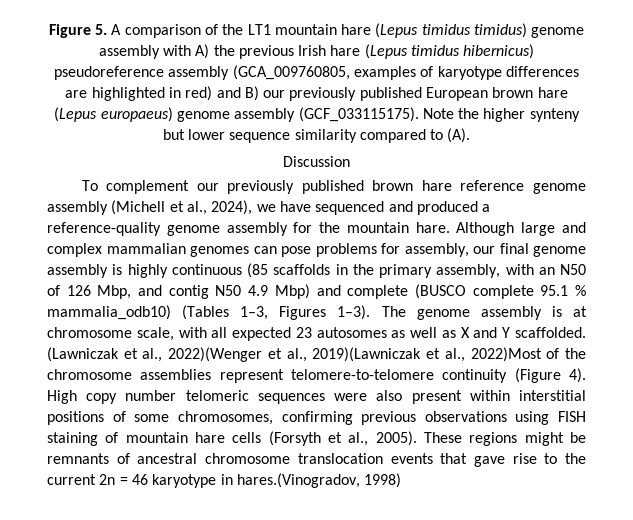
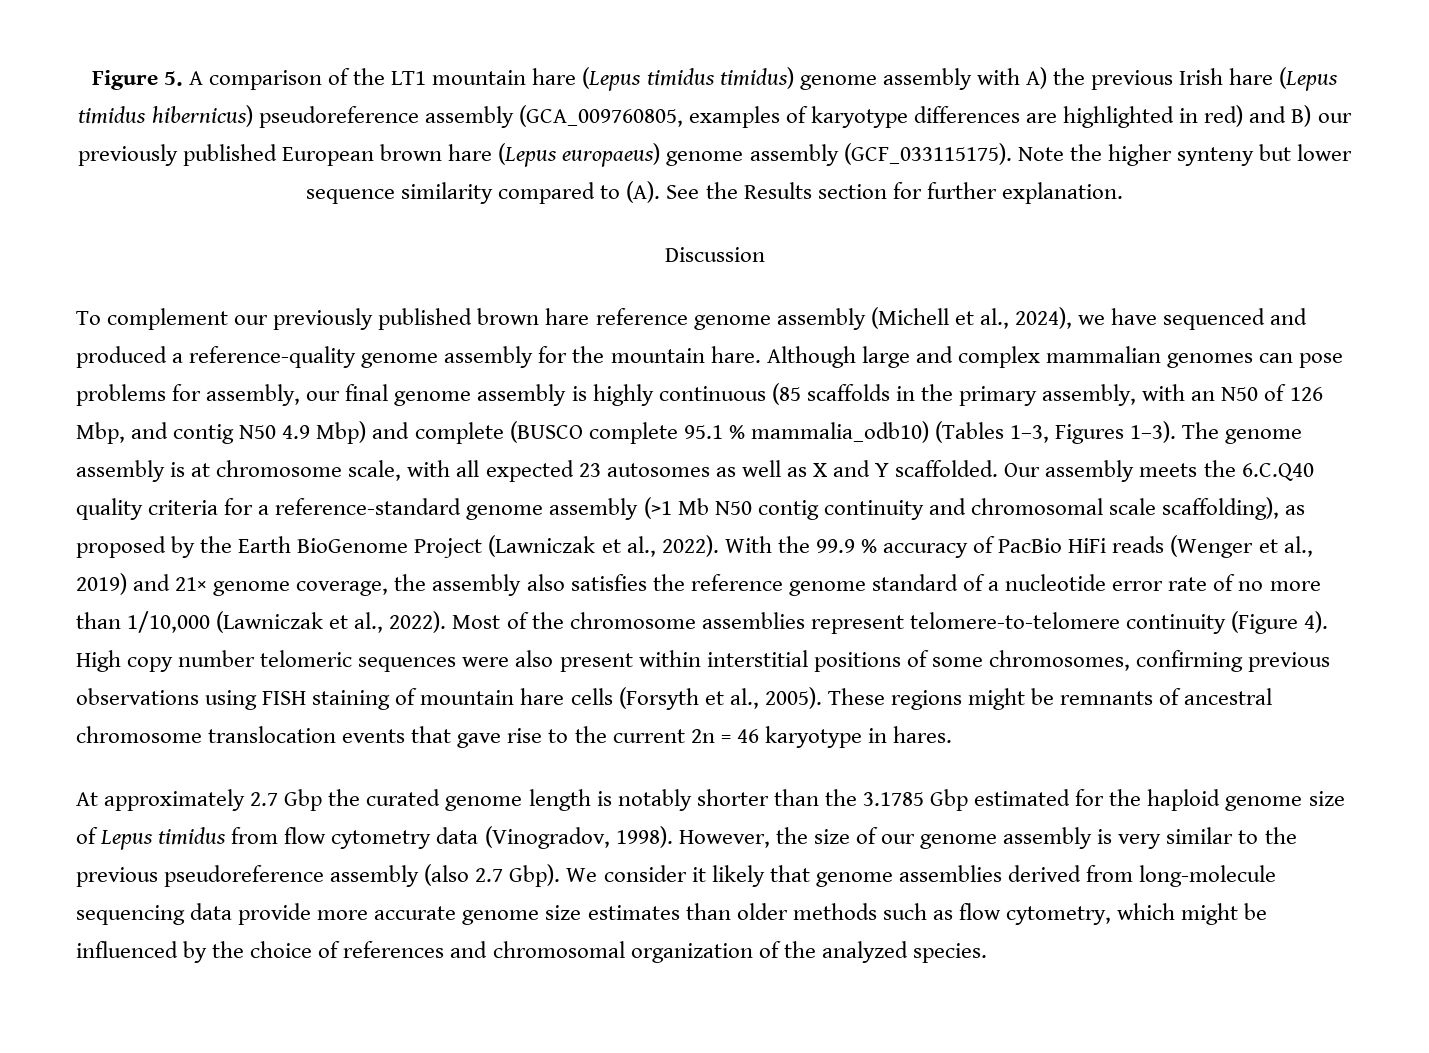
(471, 135) none -> [666,182,1123,204] See the Results section for further explanation.
[47,347,542,362] (Lawniczak et al., 2022)(Wenger et al., 2019)(Lawniczak et al., 2022)Most -> [1004,460,1314,482] [76,497,1306,520] [76,535,1313,558] [76,573,1321,596] [76,611,501,633] Our assembly meets the 6.C.Q40 quality criteria for a reference-standard genome assembly (>1 Mb N50 contig continuity and chromosomal scale scaffolding), as proposed by the Earth BioGenome Project (Lawniczak et al., 2022). With the 99.9 % accuracy of PacBio HiFi reads (Wenger et al., 2019) and 21× genome coverage, the assembly also satisfies the reference genome standard of a nucleotide error rate of no more than 1/10,000 (Lawniczak et al., 2022). Most
[236,473,402,488] hares.(Vinogradov, 1998) -> [893,726,953,743] [76,789,1345,811] [76,826,1297,850] [76,864,1277,887] [76,903,1268,925] [76,941,987,963] hares. // At approximately 2.7 Gbp the curated genome length is notably shorter than the 3.1785 Gbp estimated for the haploid genome size of Lepus timidus from flow cytometry data (Vinogradov, 1998). However, the size of our genome assembly is very similar to the previous pseudoreference assembly (also 2.7 Gbp). We consider it likely that genome assemblies derived from long-molecule sequencing data provide more accurate genome size estimates than older methods such as flow cytometry, which might be influenced by the choice of references and chromosomal organization of the analyzed species.

